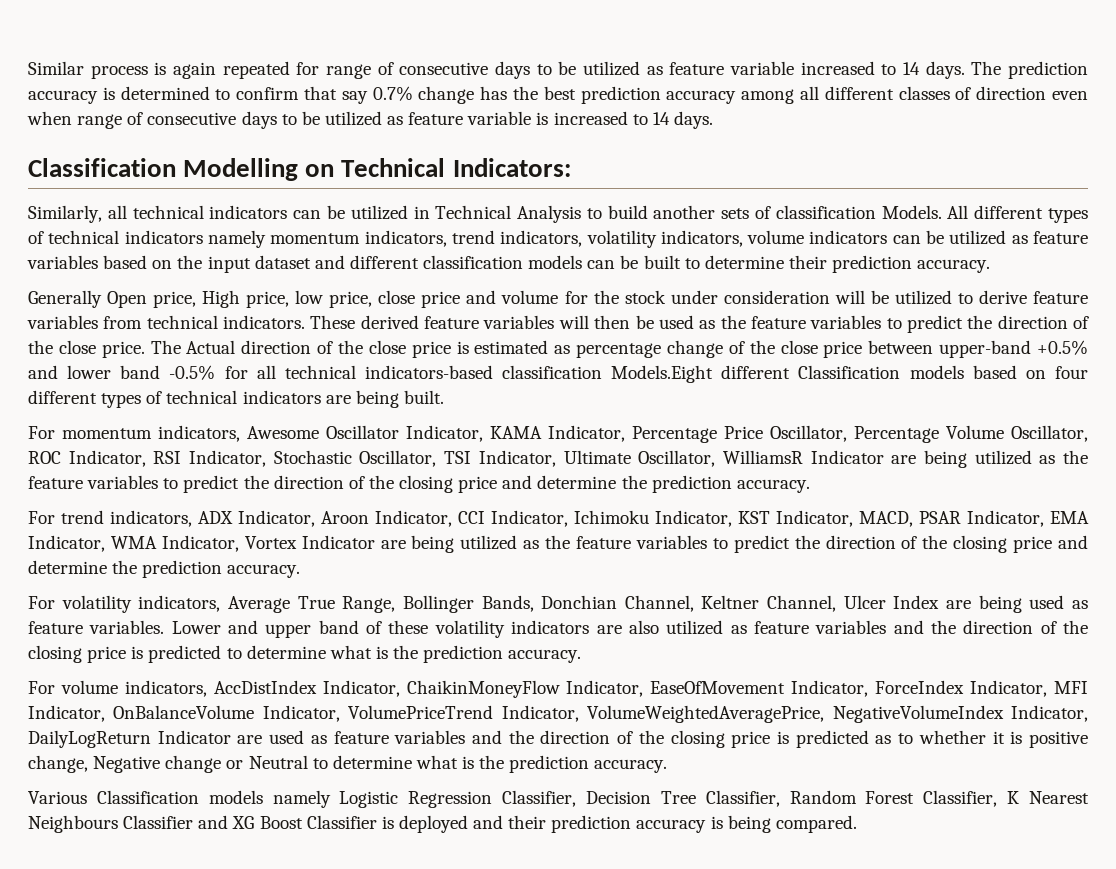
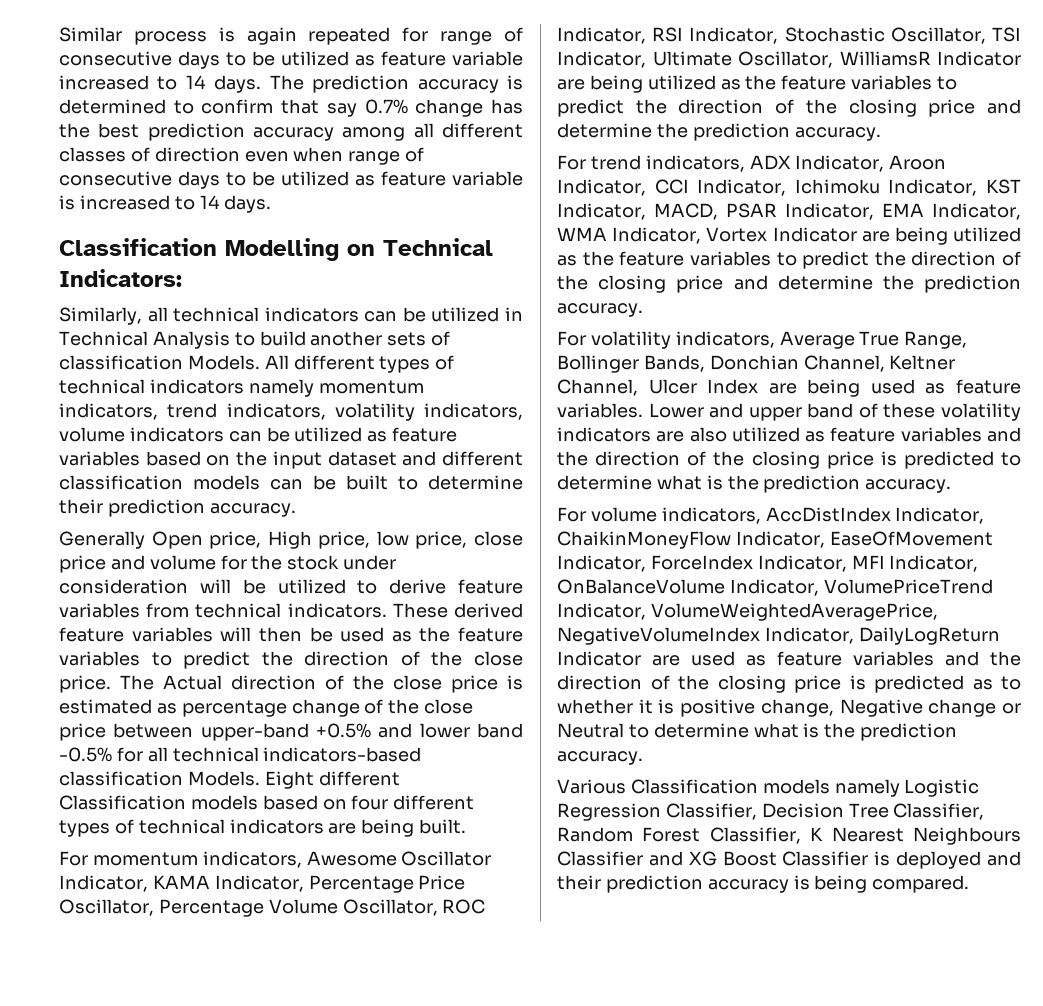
[611,365,714,383] Models.Eight -> [187,771,314,789] Models. Eight

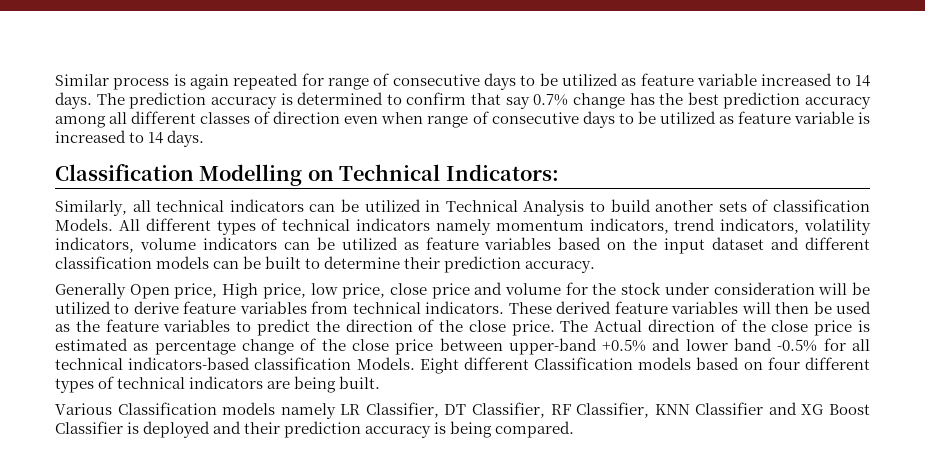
[59,851,492,868] [59,875,466,893] [59,899,486,917] [557,27,1021,44] [557,51,1021,68] [557,75,958,93] [557,99,1021,117] [557,123,881,141] [557,155,947,172] [557,179,1021,196] [557,203,1021,220] [557,227,1022,245] [557,251,1021,269] [557,275,1021,293] [557,303,643,317] [557,331,968,349] [557,355,956,373] [557,379,1021,397] [557,403,1021,421] [557,427,1021,442] [557,451,1021,469] [557,475,952,493] [557,507,985,524] [557,531,993,549] [557,555,979,572] [557,579,993,596] [557,603,938,621] [557,627,1000,645] [557,651,1021,666] [557,675,1021,693] [557,699,1021,717] [557,723,958,741] [557,751,643,765] [557,779,980,797] [557,803,985,821] [557,827,1021,845] For momentum indicators, Awesome Oscillator Indicator, KAMA Indicator, Percentage Price Oscillator, Percentage Volume Oscillator, ROC Indicator, RSI Indicator, Stochastic Oscillator, TSI Indicator, Ultimate Oscillator, WilliamsR Indicator are being utilized as the feature variables to predict the direction of the closing price and determine the prediction accuracy. // For trend indicators, ADX Indicator, Aroon Indicator, CCI Indicator, Ichimoku Indicator, KST Indicator, MACD, PSAR Indicator, EMA Indicator, WMA Indicator, Vortex Indicator are being utilized as the feature variables to predict the direction of the closing price and determine the prediction accuracy. // For volatility indicators, Average True Range, Bollinger Bands, Donchian Channel, Keltner Channel, Ulcer Index are being used as feature variables. Lower and upper band of these volatility indicators are also utilized as feature variables and the direction of the closing price is predicted to determine what is the prediction accuracy. // For volume indicators, AccDistIndex Indicator, ChaikinMoneyFlow Indicator, EaseOfMovement Indicator, ForceIndex Indicator, MFI Indicator, OnBalanceVolume Indicator, VolumePriceTrend Indicator, VolumeWeightedAveragePrice, NegativeVolumeIndex Indicator, DailyLogReturn Indicator are used as feature variables and the direction of the closing price is predicted as to whether it is positive change, Negative change or Neutral to determine what is the prediction accuracy. // Various Classification models namely Logistic Regression Classifier, Decision Tree Classifier, Random Forest Classifier, K Nearest Neighbours -> [55,402,690,419] Various Classification models namely LR Classifier, DT Classifier, RF Classifier, KNN

